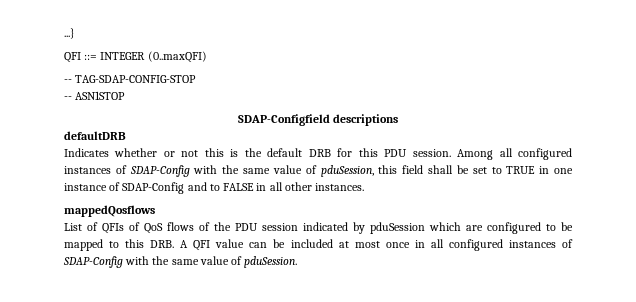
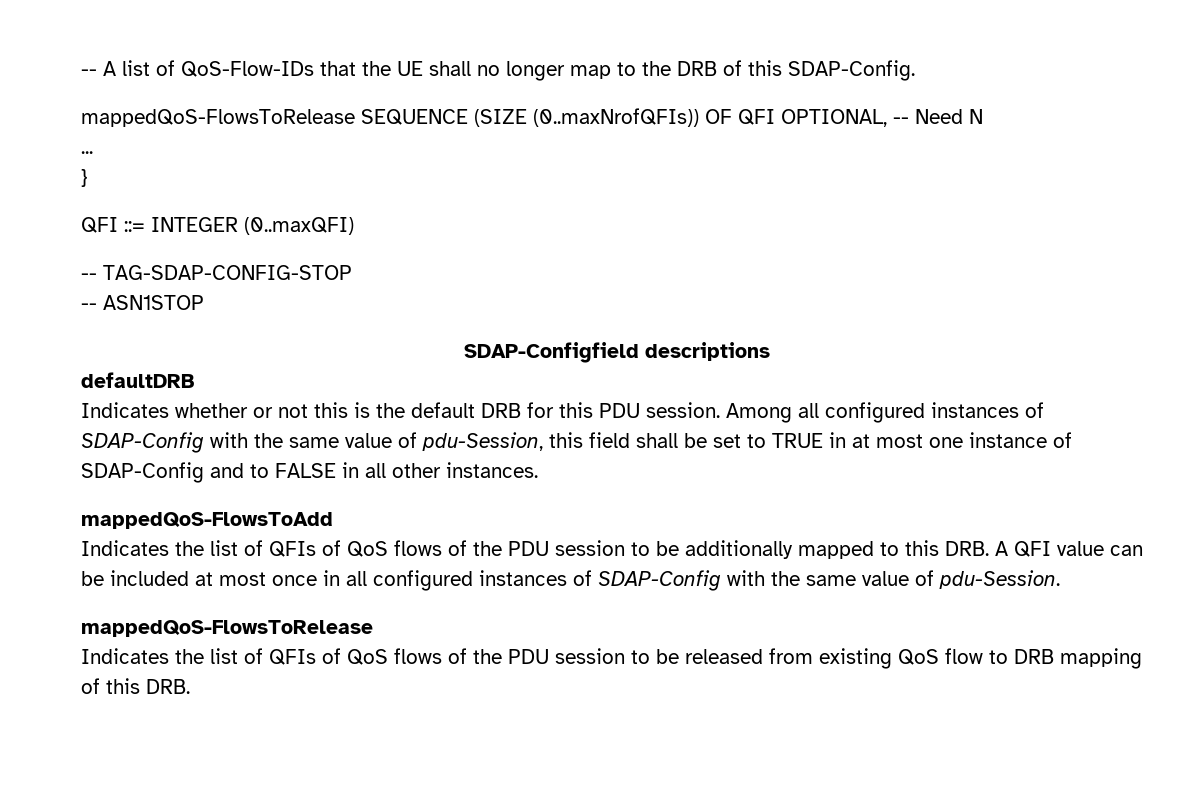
[64,28,75,39] ...} -> [81,60,915,81] [81,108,983,127] [81,151,93,154] [81,169,88,187] -- A list of QoS-Flow-IDs that the UE shall no longer map to the DRB of this SDAP-Config. // mappedQoS-FlowsToRelease SEQUENCE (SIZE (0..maxNrofQFIs)) OF QFI OPTIONAL, -- Need N // ... // }
[320,165,374,177] pduSession, -> [422,432,543,451] pdu-Session,
(550, 170) none -> [852,434,923,448] at most
[64,205,155,217] [64,222,573,234] mappedQosflows // List of QFIs of QoS flows of the PDU session indicated by pduSession which are configured to be -> [81,512,333,529] [81,540,793,559] mappedQoS-FlowsToAdd // Indicates the list of QFIs of QoS flows of the PDU session to be additionally
[244,256,298,268] pduSession. -> [939,570,1060,589] [81,620,373,637] [81,648,1142,669] [81,678,190,694] pdu-Session. // mappedQoS-FlowsToRelease // Indicates the list of QFIs of QoS flows of the PDU session to be released from existing QoS flow to DRB mapping of this DRB.

